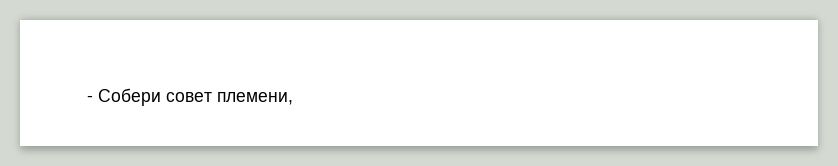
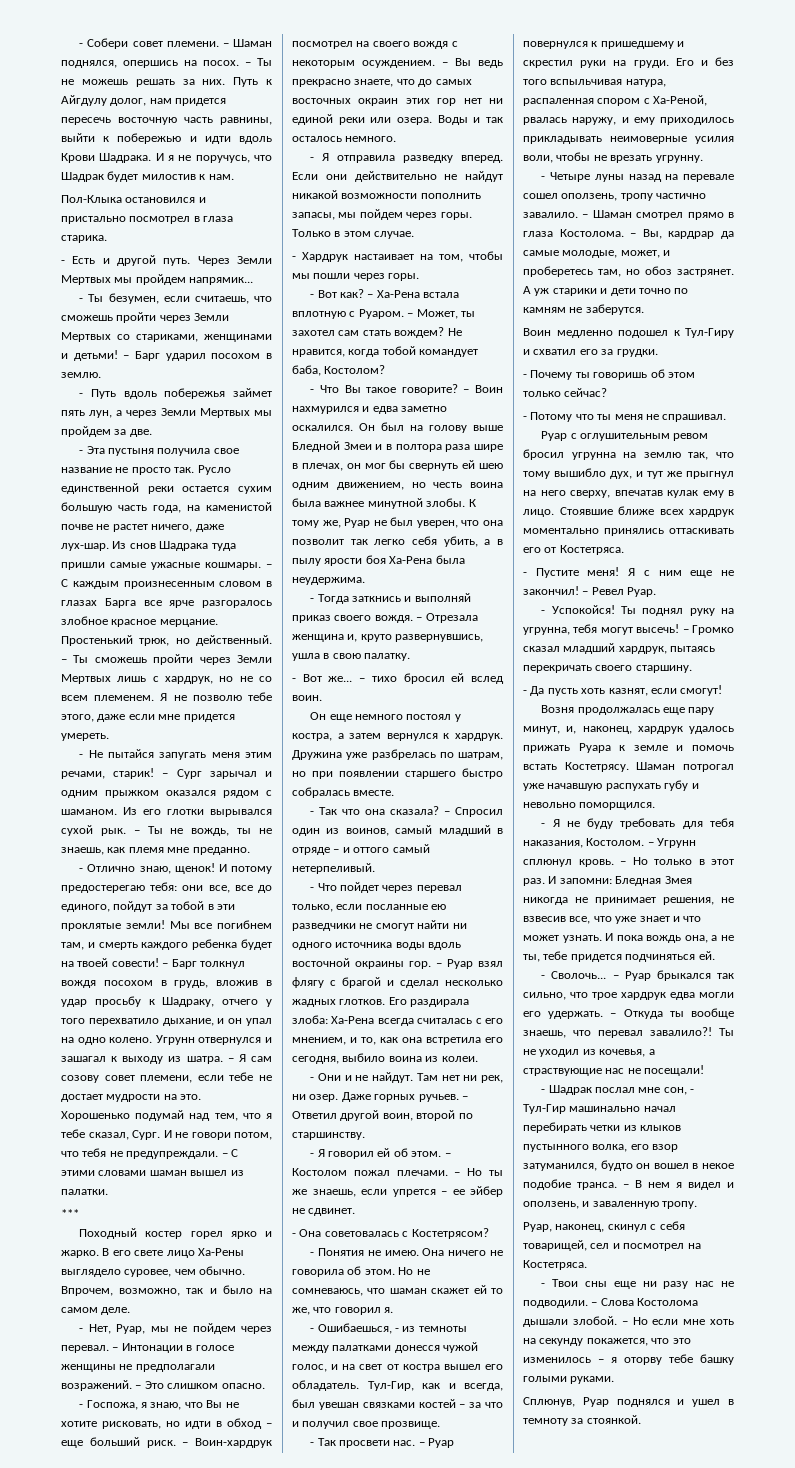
[217,92,293,105] племени, -> [166,39,272,47] [61,58,272,68] [61,77,272,87] [61,95,227,106] [61,117,272,125] [61,133,272,144] [61,153,272,163] [61,171,234,182] [61,195,206,203] [61,216,234,224] [61,235,107,243] [61,255,272,266] [61,274,254,285] [79,293,272,304] [61,312,230,323] [61,332,272,342] [61,350,272,361] [61,372,101,378] [79,388,272,399] [61,408,272,418] [61,426,152,437] [79,446,239,456] [61,465,231,475] [61,483,272,494] [61,502,272,513] [61,524,224,532] [61,541,236,551] [61,562,272,570] [61,579,272,589] [61,598,272,608] [61,616,218,627] [61,635,272,646] [61,654,272,665] [61,674,272,684] [61,692,272,701] [61,714,235,722] [61,733,109,741] [79,749,272,760] [61,768,272,779] [61,790,272,798] [61,807,272,817] [61,825,272,836] [61,847,250,855] [79,863,272,874] [61,882,272,893] [61,901,235,912] [61,920,272,931] [61,939,272,950] [61,958,245,969] [61,980,272,988] [61,996,272,1007] [61,1018,272,1026] [61,1035,272,1045] [61,1054,272,1064] [61,1072,272,1083] [61,1094,202,1102] [61,1110,272,1121] [61,1129,272,1140] [61,1148,238,1159] [61,1170,244,1176] [61,1189,108,1195] [61,1209,79,1218] [79,1228,272,1239] [61,1248,244,1258] [61,1266,246,1277] [61,1285,272,1296] [61,1307,131,1315] [79,1323,272,1334] [61,1343,234,1353] [61,1364,215,1372] [61,1380,265,1391] [79,1400,239,1410] [61,1418,272,1429] [61,1437,272,1448] [292,41,458,49] [292,58,503,68] [292,79,472,87] [292,98,503,106] [292,114,503,125] [292,136,397,142] [310,153,503,163] [292,171,503,182] [292,190,481,199] [292,209,472,220] [292,229,415,239] [292,251,503,262] [292,273,420,281] [310,289,460,298] [292,309,475,319] [292,327,462,338] [292,346,479,357] [292,365,386,376] [310,384,503,395] [292,406,448,414] [292,422,503,433] [292,441,503,452] [292,460,503,471] [292,482,503,490] [292,498,476,509] [292,517,503,528] [292,536,503,547] [292,555,465,566] [292,577,365,585] [310,593,471,604] [292,613,478,623] [292,634,484,642] [292,653,411,661] [292,673,504,684] [292,695,322,701] [310,712,461,722] [292,733,503,741] [292,749,503,760] [292,768,503,779] [292,787,395,798] [310,806,503,817] [292,825,503,836] [292,844,430,855] [292,863,375,874] [310,882,462,893] [292,904,447,912] [292,920,467,931] [292,942,462,950] [292,958,503,969] [292,977,503,988] [292,997,470,1007] [292,1015,503,1026] [292,1037,503,1045] [292,1053,478,1064] [310,1072,503,1083] [292,1092,468,1102] [292,1110,473,1121] [292,1132,365,1140] [310,1148,451,1159] [292,1168,503,1176] [292,1186,503,1197] [292,1208,356,1216] [292,1228,489,1239] [310,1248,503,1256] [292,1266,430,1277] [292,1285,503,1296] [292,1307,394,1315] [310,1323,467,1334] [292,1342,479,1353] [292,1364,503,1372] [292,1380,503,1391] [292,1399,503,1410] [292,1421,441,1429] [310,1438,455,1448] [523,41,685,49] [523,57,734,68] [523,79,666,87] [523,95,708,106] [523,117,734,125] [523,136,734,144] [523,152,703,163] [541,172,734,182] [523,193,707,201] [523,210,734,220] [523,229,734,239] [523,250,671,258] [523,266,734,277] [523,286,689,296] [523,304,644,315] [523,328,734,338] [523,349,658,357] [523,369,695,380] [523,388,608,397] [523,412,727,422] [541,431,709,441] [523,449,734,460] [523,468,734,479] [523,490,734,498] [523,506,734,517] [523,528,734,536] [523,545,624,555] [523,567,734,578] [523,586,657,597] [541,605,734,616] [523,624,734,635] [523,643,716,654] [523,665,692,673] [523,685,723,696] [541,705,715,715] [523,726,734,734] [523,743,734,753] [523,762,734,772] [523,780,699,791] [523,802,656,810] [541,818,734,829] [523,838,697,848] [523,857,734,867] [523,876,692,886] [523,897,734,905] [523,916,702,924] [523,933,734,943] [523,951,715,962] [541,970,734,981] [523,992,734,1000] [523,1008,734,1019] [523,1027,734,1038] [523,1049,655,1057] [523,1065,705,1076] [541,1085,695,1095] [523,1104,676,1114] [523,1122,682,1133] [523,1144,679,1152] [523,1160,734,1171] [523,1179,734,1190] [523,1201,698,1209] [523,1221,685,1232] [523,1240,701,1251] [523,1260,587,1270] [541,1279,734,1289] [523,1298,699,1308] [523,1316,734,1327] [523,1338,691,1346] [523,1354,734,1365] [523,1376,615,1384] [523,1397,734,1407] [523,1415,641,1426] племени. – Шаман поднялся, опершись на посох. – Ты не можешь решать за них. Путь к Айгдулу долог, нам придется пересечь восточную часть равнины, выйти к побережью и идти вдоль Крови Шадрака. И я не поручусь, что Шадрак будет милостив к нам. // Пол-Клыка остановился и пристально посмотрел в глаза старика. // - Есть и другой путь. Через Земли Мертвых мы пройдем напрямик... // - Ты безумен, если считаешь, что сможешь пройти через Земли Мертвых со стариками, женщинами и детьми! – Барг ударил посохом в землю. // - Путь вдоль побережья займет пять лун, а через Земли Мертвых мы пройдем за две. // - Эта пустыня получила свое название не просто так. Русло единственной реки остается сухим большую часть года, на каменистой почве не растет ничего, даже лух-шар. Из снов Шадрака туда пришли самые ужасные кошмары. – С каждым произнесенным словом в глазах Барга все ярче разгоралось злобное красное мерцание. Простенький трюк, но действенный. – Ты сможешь пройти через Земли Мертвых лишь с хардрук, но не со всем племенем. Я не позволю тебе этого, даже если мне придется умереть. // - Не пытайся запугать меня этим речами, старик! – Сург зарычал и одним прыжком оказался рядом с шаманом. Из его глотки вырывался сухой рык. – Ты не вождь, ты не знаешь, как племя мне преданно. // - Отлично знаю, щенок! И потому предостерегаю тебя: они все, все до единого, пойдут за тобой в эти проклятые земли! Мы все погибнем там, и смерть каждого ребенка будет на твоей совести! – Барг толкнул вождя посохом в грудь, вложив в удар просьбу к Шадраку, отчего у того перехватило дыхание, и он упал на одно колено. Угрунн отвернулся и зашагал к выходу из шатра. – Я сам созову совет племени, если тебе не достает мудрости на это. Хорошенько подумай над тем, что я тебе сказал, Сург. И не говори потом, что тебя не предупреждали. – С этими словами шаман вышел из палатки. // *** // Походный костер горел ярко и жарко. В его свете лицо Ха-Рены выглядело суровее, чем обычно. Впрочем, возможно, так и было на самом деле. // - Нет, Руар, мы не пойдем через перевал. – Интонации в голосе женщины не предполагали возражений. – Это слишком опасно. // - Госпожа, я знаю, что Вы не хотите рисковать, но идти в обход – еще больший риск. – Воин-хардрук посмотрел на своего вождя с некоторым осуждением. – Вы ведь прекрасно знаете, что до самых восточных окраин этих гор нет ни единой реки или озера. Воды и так осталось немного. // - Я отправила разведку вперед. Если они действительно не найдут никакой возможности пополнить запасы, мы пойдем через горы. Только в этом случае. // - Хардрук настаивает на том, чтобы мы пошли через горы. // - Вот как? – Ха-Рена встала вплотную с Руаром. – Может, ты захотел сам стать вождем? Не нравится, когда тобой командует баба, Костолом? // - Что Вы такое говорите? – Воин нахмурился и едва заметно оскалился. Он был на голову выше Бледной Змеи и в полтора раза шире в плечах, он мог бы свернуть ей шею одним движением, но честь воина была важнее минутной злобы. К тому же, Руар не был уверен, что она позволит так легко себя убить, а в пылу ярости боя Ха-Рена была неудержима. // - Тогда заткнись и выполняй приказ своего вождя. – Отрезала женщина и, круто развернувшись, ушла в свою палатку. // - Вот же... – тихо бросил ей вслед воин. // Он еще немного постоял у костра, а затем вернулся к хардрук. Дружина уже разбрелась по шатрам, но при появлении старшего быстро собралась вместе. // - Так что она сказала? – Спросил один из воинов, самый младший в отряде – и оттого самый нетерпеливый. // - Что пойдет через перевал только, если посланные ею разведчики не смогут найти ни одного источника воды вдоль восточной окраины гор. – Руар взял флягу с брагой и сделал несколько жадных глотков. Его раздирала злоба: Ха-Рена всегда считалась с его мнением, и то, как она встретила его сегодня, выбило воина из колеи. // - Они и не найдут. Там нет ни рек, ни озер. Даже горных ручьев. – Ответил другой воин, второй по старшинству. // - Я говорил ей об этом. – Костолом пожал плечами. – Но ты же знаешь, если упрется – ее эйбер не сдвинет. // - Она советовалась с Костетрясом? // - Понятия не имею. Она ничего не говорила об этом. Но не сомневаюсь, что шаман скажет ей то же, что говорил я. // - Ошибаешься, - из темноты между палатками донесся чужой голос, и на свет от костра вышел его обладатель. Тул-Гир, как и всегда, был увешан связками костей – за что и получил свое прозвище. // - Так просвети нас. – Руар повернулся к пришедшему и скрестил руки на груди. Его и без того вспыльчивая натура, распаленная спором с Ха-Реной, рвалась наружу, и ему приходилось прикладывать неимоверные усилия воли, чтобы не врезать угрунну. // - Четыре луны назад на перевале сошел оползень, тропу частично завалило. – Шаман смотрел прямо в глаза Костолома. – Вы, кардрар да самые молодые, может, и проберетесь там, но обоз застрянет. А уж старики и дети точно по камням не заберутся. // Воин медленно подошел к Тул-Гиру и схватил его за грудки. // - Почему ты говоришь об этом только сейчас? // - Потому что ты меня не спрашивал. // Руар с оглушительным ревом бросил угрунна на землю так, что тому вышибло дух, и тут же прыгнул на него сверху, впечатав кулак ему в лицо. Стоявшие ближе всех хардрук моментально принялись оттаскивать его от Костетряса. // - Пустите меня! Я с ним еще не закончил! – Ревел Руар. // - Успокойся! Ты поднял руку на угрунна, тебя могут высечь! – Громко сказал младший хардрук, пытаясь перекричать своего старшину. // - Да пусть хоть казнят, если смогут! // Возня продолжалась еще пару минут, и, наконец, хардрук удалось прижать Руара к земле и помочь встать Костетрясу. Шаман потрогал уже начавшую распухать губу и невольно поморщился. // - Я не буду требовать для тебя наказания, Костолом. – Угрунн сплюнул кровь. – Но только в этот раз. И запомни: Бледная Змея никогда не принимает решения, не взвесив все, что уже знает и что может узнать. И пока вождь она, а не ты, тебе придется подчиняться ей. // - Сволочь... – Руар брыкался так сильно, что трое хардрук едва могли его удержать. – Откуда ты вообще знаешь, что перевал завалило?! Ты не уходил из кочевья, а страствующие нас не посещали! // - Шадрак послал мне сон, - Тул-Гир машинально начал перебирать четки из клыков пустынного волка, его взор затуманился, будто он вошел в некое подобие транса. – В нем я видел и оползень, и заваленную тропу. // Руар, наконец, скинул с себя товарищей, сел и посмотрел на Костетряса. // - Твои сны еще ни разу нас не подводили. – Слова Костолома дышали злобой. – Но если мне хоть на секунду покажется, что это изменилось – я оторву тебе башку голыми руками. // Сплюнув, Руар поднялся и ушел в темноту за стоянкой.

